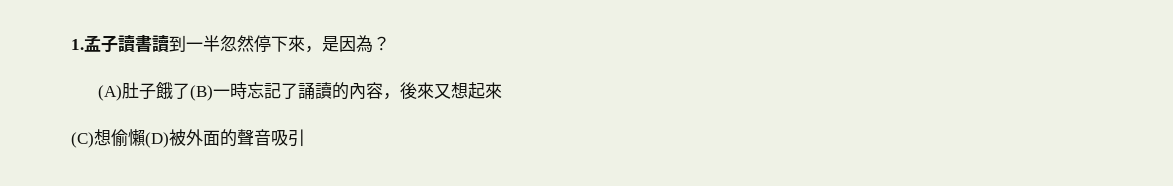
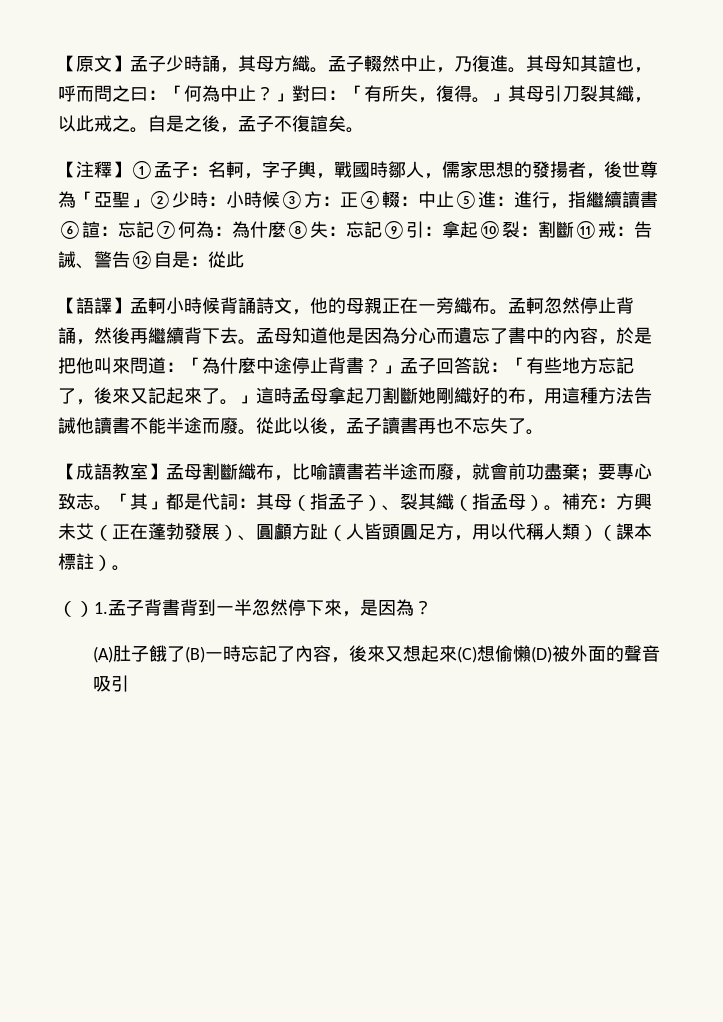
[71,34,169,53] 1.孟子讀書讀 -> [58,55,652,73] [58,85,652,103] [58,115,364,133] [58,160,658,179] [58,190,658,209] [58,220,652,239] [58,250,244,269] [58,297,634,315] [58,327,652,345] [58,357,634,374] [58,387,652,405] [58,417,544,435] [58,463,652,481] [58,493,652,511] [58,523,652,541] [58,553,130,571] [58,599,198,617] 【原文】孟子少時誦，其母方織。孟子輟然中止，乃復進。其母知其諠也，呼而問之曰：「何為中止？」對曰：「有所失，復得。」其母引刀裂其織，以此戒之。自是之後，孟子不復諠矣。 // 【注釋】①孟子：名軻，字子輿，戰國時鄒人，儒家思想的發揚者，後世尊為「亞聖」②少時：小時候③方：正④輟：中止⑤進：進行，指繼續讀書⑥諠：忘記⑦何為：為什麼⑧失：忘記⑨引：拿起⑩裂：割斷⑪戒：告誡、警告⑫自是：從此 // 【語譯】孟軻小時候背誦詩文，他的母親正在一旁織布。孟軻忽然停止背誦，然後再繼續背下去。孟母知道他是因為分心而遺忘了書中的內容，於是把他叫來問道：「為什麼中途停止背書？」孟子回答說：「有些地方忘記了，後來又記起來了。」這時孟母拿起刀割斷她剛織好的布，用這種方法告誡他讀書不能半途而廢。從此以後，孟子讀書再也不忘失了。 // 【成語教室】孟母割斷織布，比喻讀書若半途而廢，就會前功盡棄；要專心致志。「其」都是代詞：其母（指孟子）、裂其織（指孟母）。補充：方興未艾（正在蓬勃發展）、圓顱方趾（人皆頭圓足方，用以代稱人類）（課本標註）。 // （）1.孟子背書背
[297,82,349,100] 誦讀的 -> (296, 654) none
(502, 90) // -> (458, 653) none

